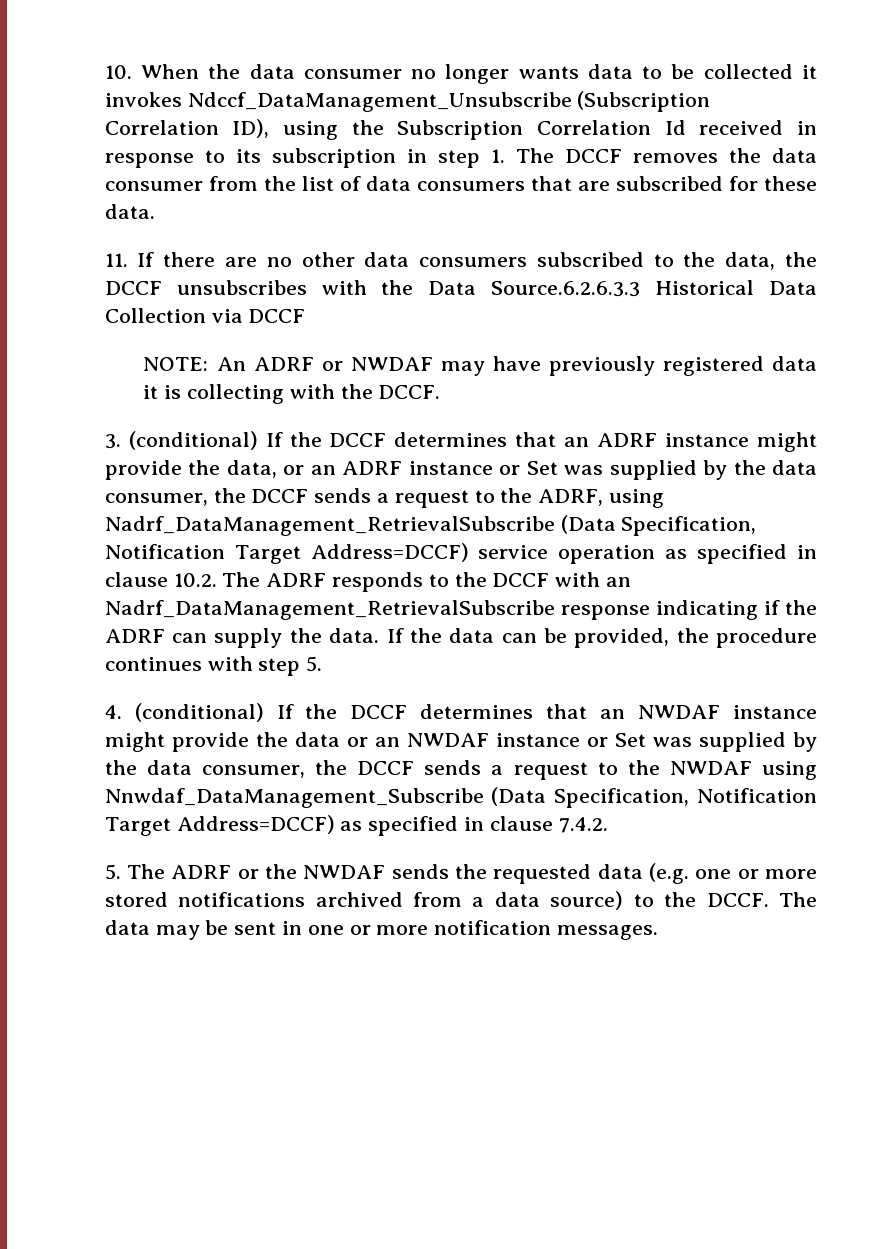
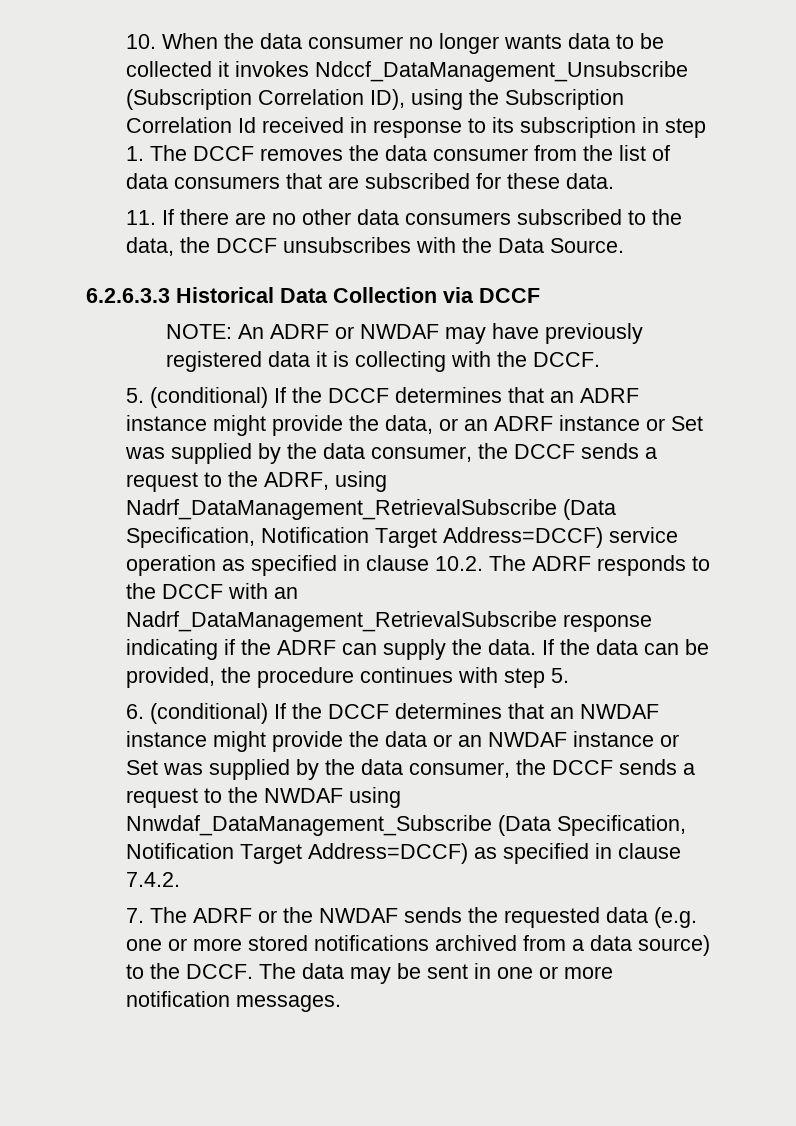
[491,281,641,297] Source.6.2.6.3.3 -> [549,238,624,253] [86,288,170,303] Source. // 6.2.6.3.3
[104,434,121,449] 3. -> [125,388,144,403] 5.
[104,705,122,719] 4. -> [125,704,144,719] 6.
[104,864,121,880] 5. -> [125,908,144,923] 7.

